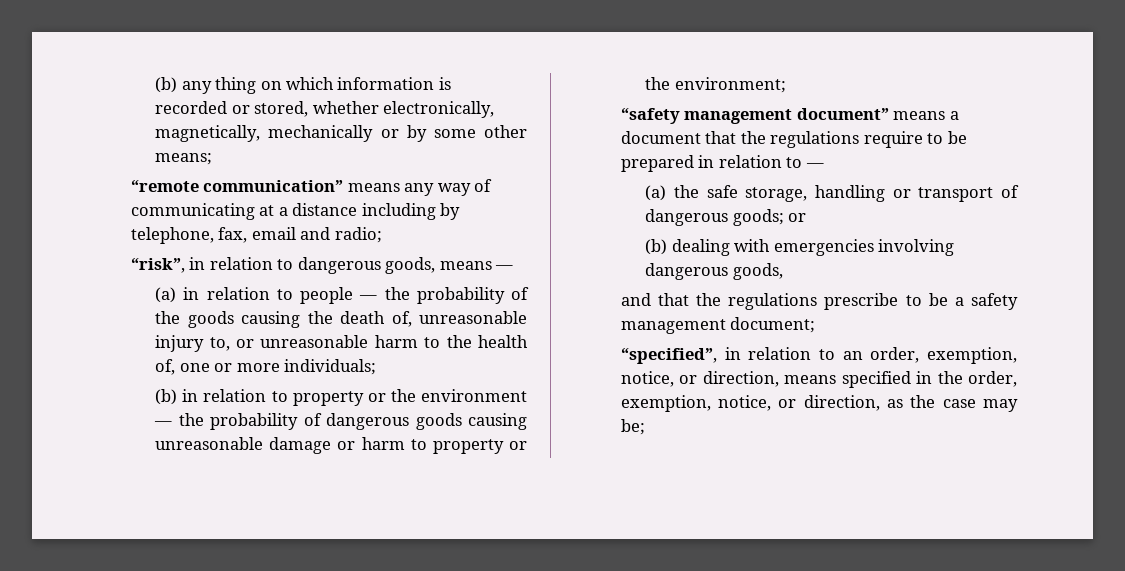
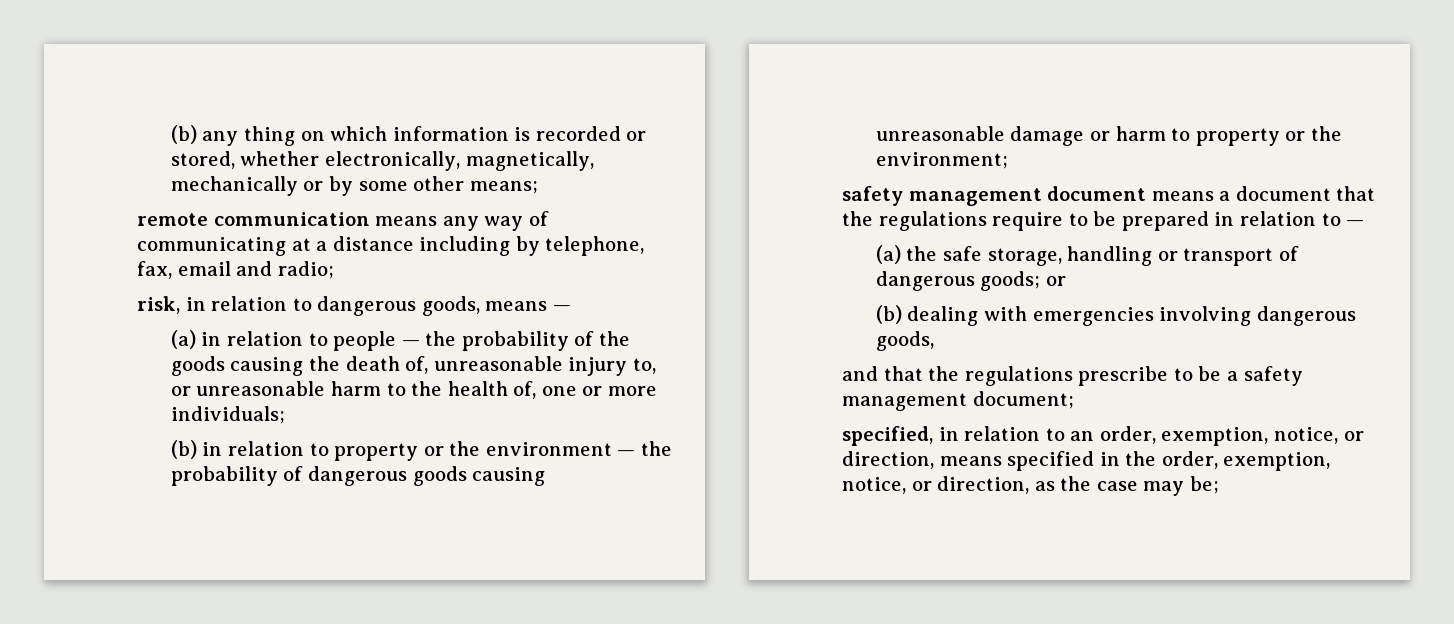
[130,180,344,192] “remote communication” -> [137,212,370,226] remote communication
[130,258,185,273] “risk”, -> [137,296,181,314] risk,
[620,108,889,124] “safety management document” -> [842,186,1147,206] safety management document
[620,348,717,364] “specified”, -> [842,426,934,446] specified,

